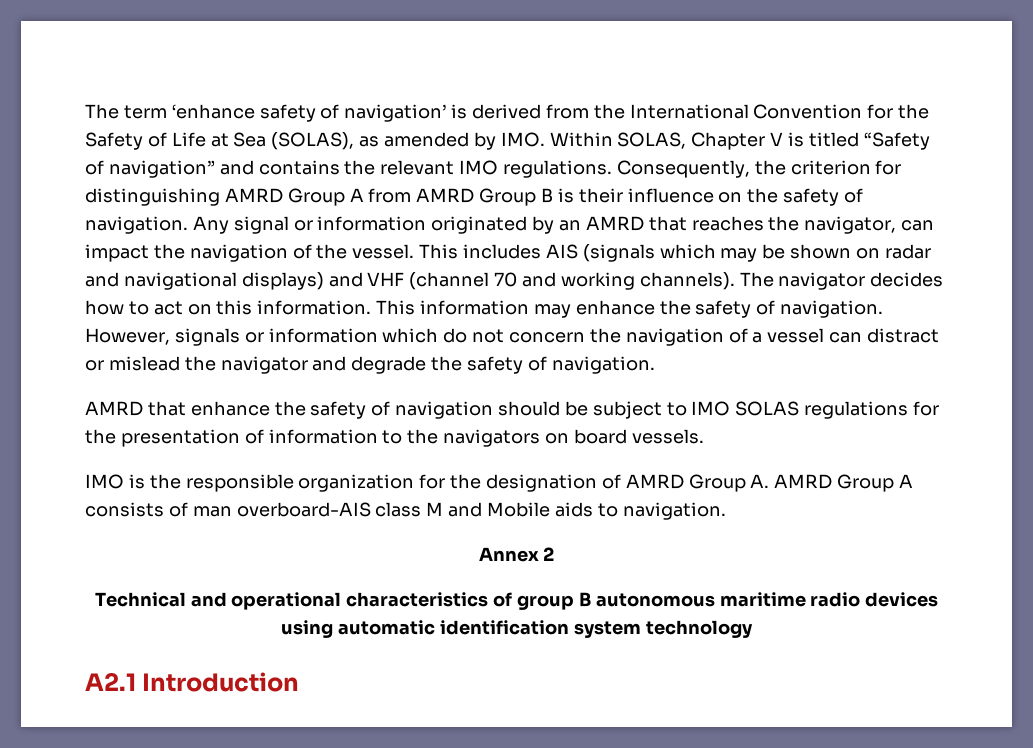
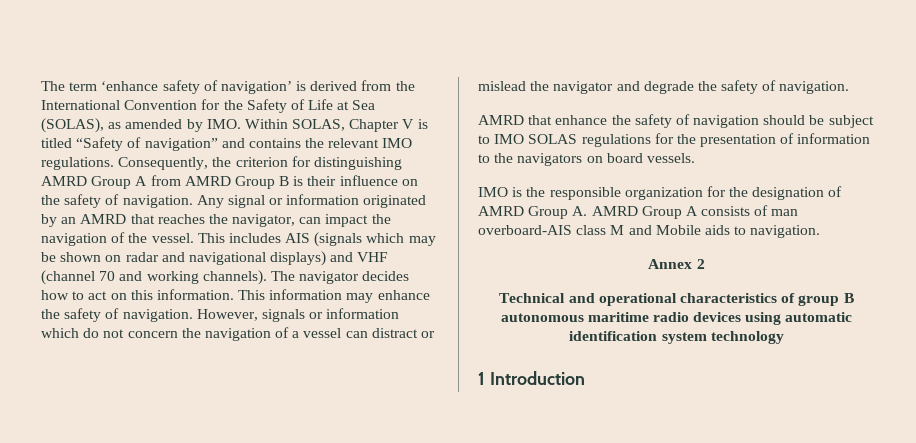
[85,672,136,691] A2.1 -> [478,372,485,385] 1

